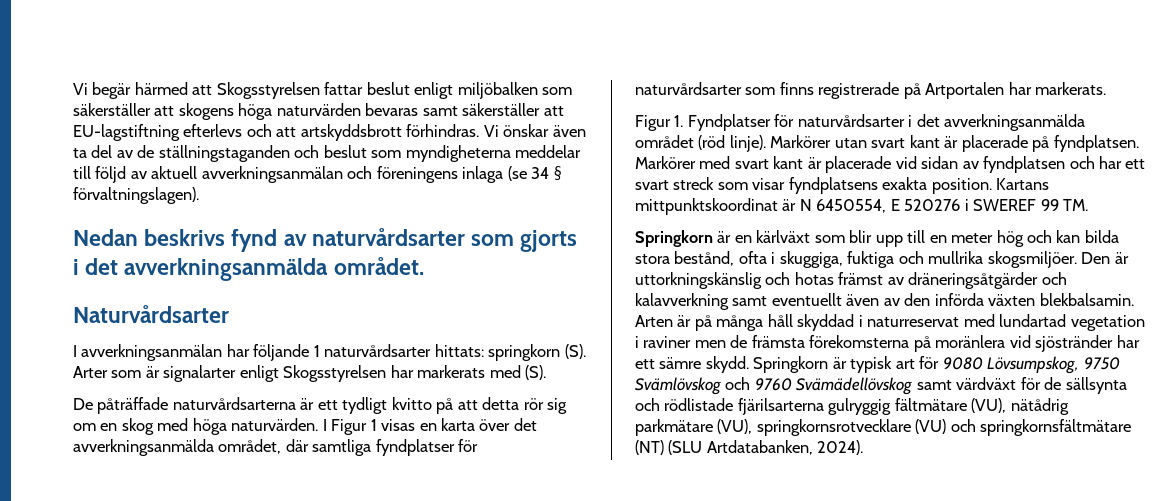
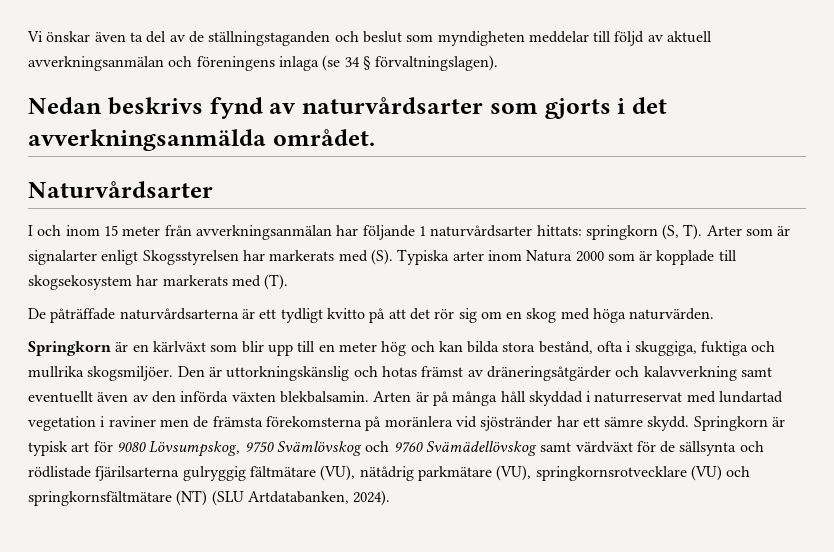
[73,82,573,99] [73,103,564,120] [73,124,499,141] Vi begär härmed att Skogsstyrelsen fattar beslut enligt miljöbalken som säkerställer att skogens höga naturvärden bevaras samt säkerställer att EU-lagstiftning efterlevs och att artskyddsbrott förhindras. Vi -> [27,31,43,42] Vi
[405,145,511,162] myndigheterna -> [437,31,525,46] myndigheten
(77, 351) none -> [37,225,192,236] och inom 15 meter från
[564,344,586,359] (S). -> [662,224,703,240] (S, T).
(547, 372) none -> [397,249,737,265] [28,274,289,290] Typiska arter inom Natura 2000 som är kopplade till skogsekosystem har markerats med (T).
[482,397,520,410] detta -> [409,308,430,320] det
[322,418,537,435] [73,439,479,456] [635,82,1107,99] [635,114,1086,131] [635,135,1139,152] [635,156,1146,173] [635,177,1050,194] [635,198,1089,215] I Figur 1 visas en karta över det avverkningsanmälda området, där samtliga fyndplatser för naturvårdsarter som finns registrerade på Artportalen har markerats. // Figur 1. Fyndplatser för naturvårdsarter i det avverkningsanmälda området (röd linje). Markörer utan svart kant är placerade på fyndplatsen. Markörer med svart kant är placerade vid sidan av fyndplatsen och har ett svart streck som visar fyndplatsens exakta position. Kartans mittpunktskoordinat är N 6450554, E 520276 i SWEREF 99 TM. -> (715, 314) none

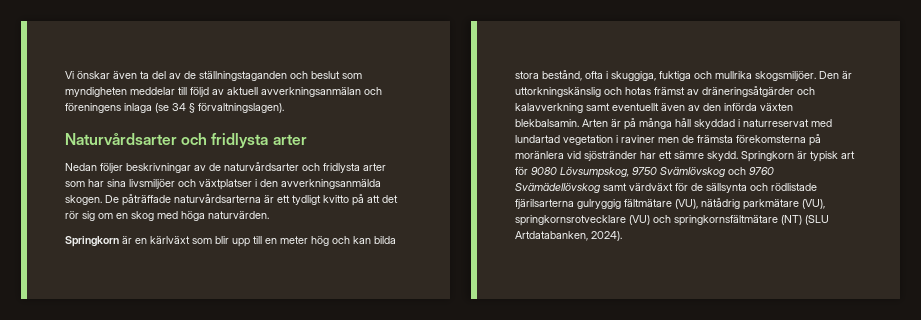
[28,97,667,119] [28,129,375,151] [28,181,213,198] [28,224,791,240] [28,249,737,265] [28,274,289,290] Nedan beskrivs fynd av naturvårdsarter som gjorts i det avverkningsanmälda området. // Naturvårdsarter // I och inom 15 meter från avverkningsanmälan har följande 1 naturvårdsarter hittats: springkorn (S, T). Arter som är signalarter enligt Skogsstyrelsen har markerats med (S). Typiska arter inom Natura 2000 som är kopplade till skogsekosystem har markerats med (T). // -> [65,133,307,148] [65,162,386,173] [65,179,381,190] [65,195,102,205] Naturvårdsarter och fridlysta arter // Nedan följer beskrivningar av de naturvårdsarter och fridlysta arter som har sina livsmiljöer och växtplatser i den avverkningsanmälda skogen.

